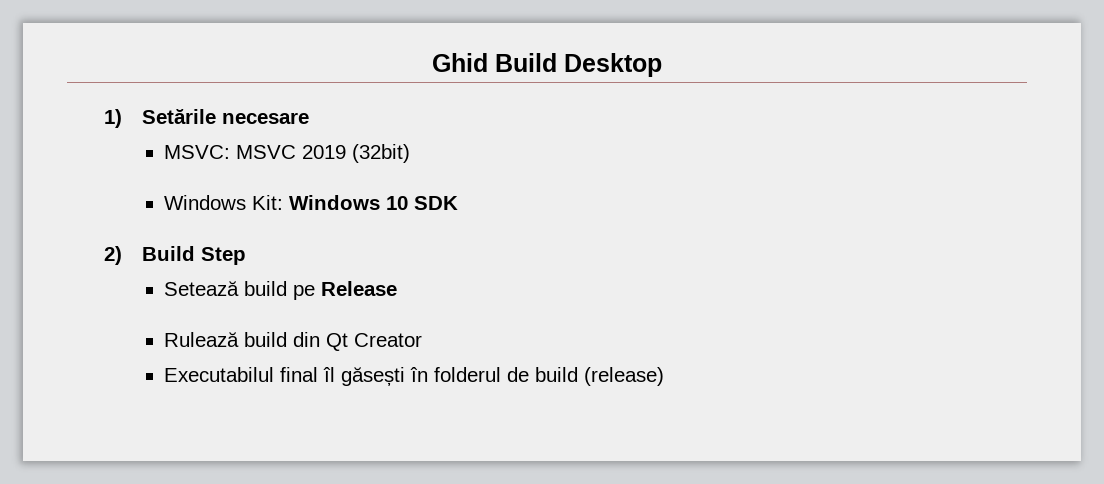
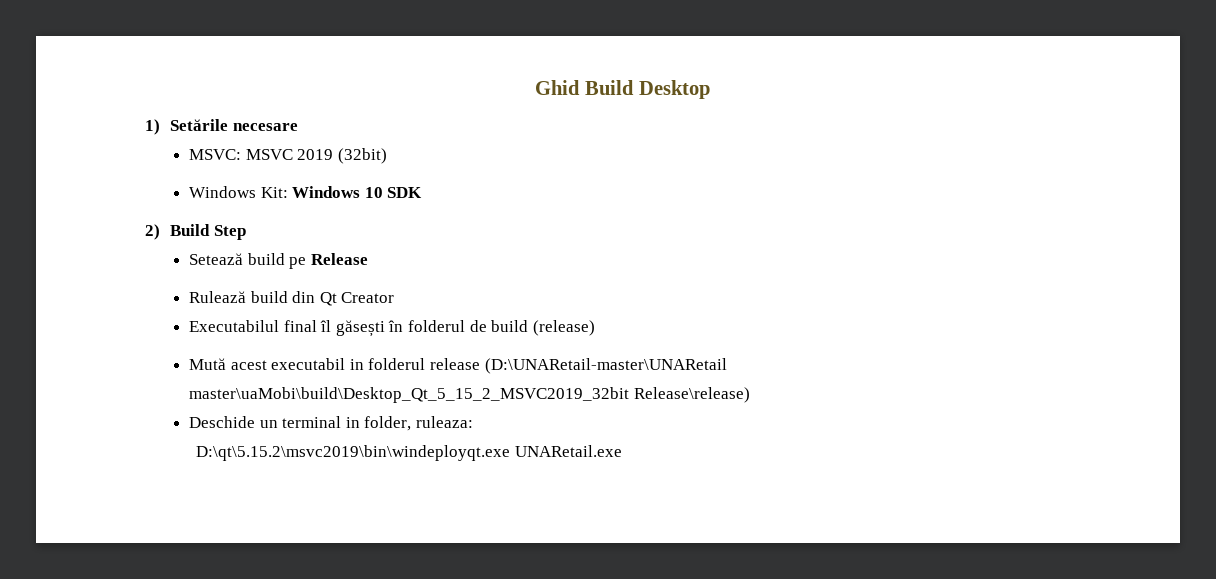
(665, 376) none -> [189,358,727,374] [189,387,750,403] [189,416,474,431] [196,445,622,461] // Mută acest executabil in folderul release (D:\UNARetail-master\UNARetail master\uaMobi\build\Desktop_Qt_5_15_2_MSVC2019_32bit Release\release) // Deschide un terminal in folder, ruleaza: // D:\qt\5.15.2\msvc2019\bin\windeployqt.exe UNARetail.exe

